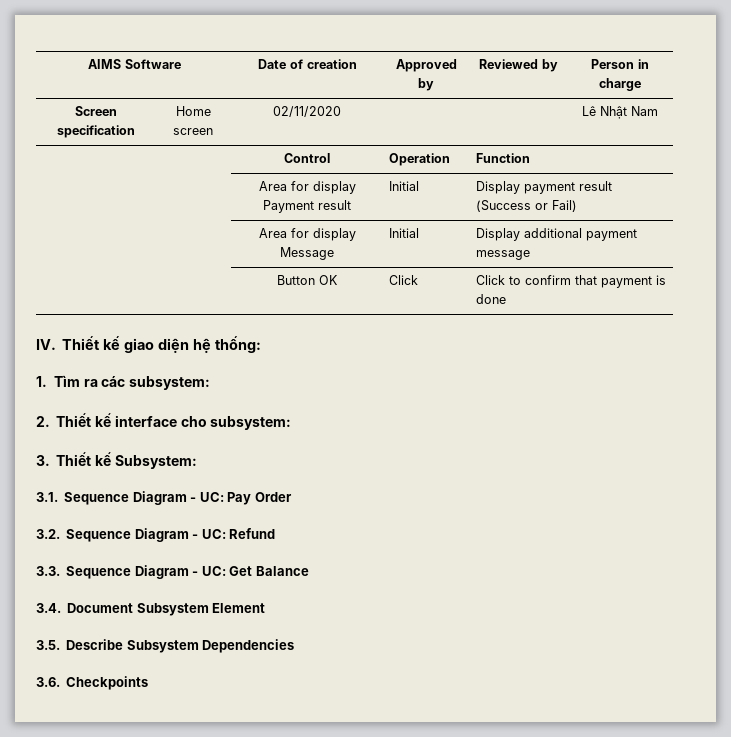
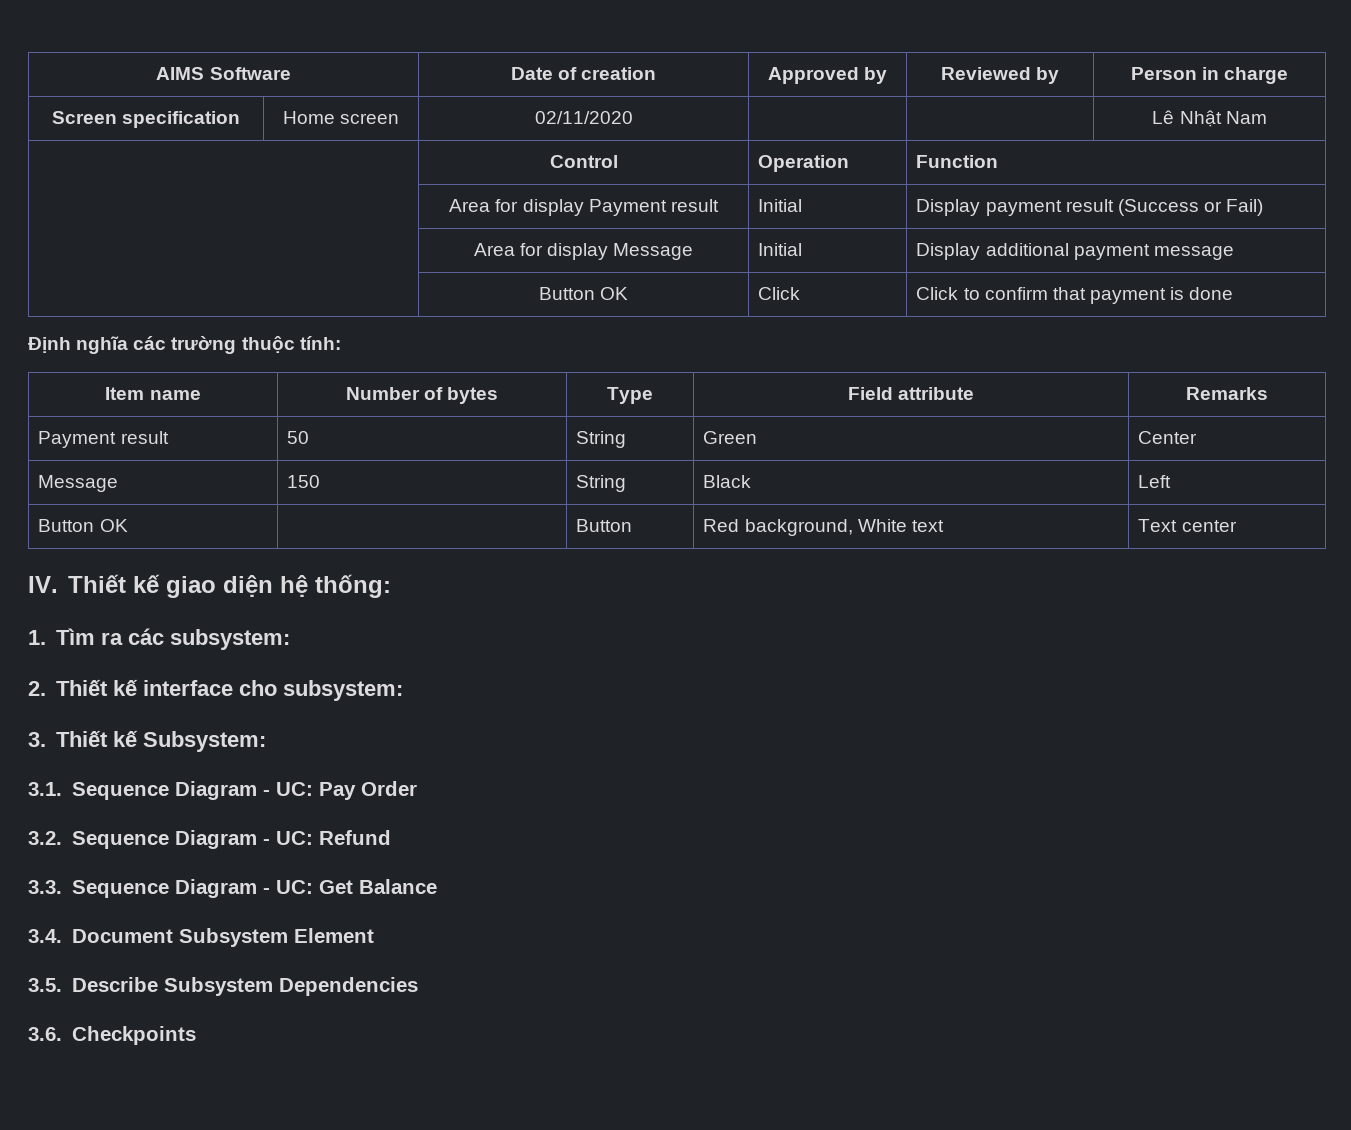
(506, 299) none -> [28,336,341,354] [105,387,201,400] [345,387,499,404] [607,387,653,404] [847,387,975,400] [1186,387,1268,400] [38,431,169,448] [287,431,310,444] [576,431,627,448] [703,431,758,444] [1138,431,1198,444] [38,475,119,492] [287,475,321,488] [576,475,627,492] [703,475,752,488] [1138,475,1172,488] [38,519,128,532] [576,519,633,532] [703,519,944,536] [1138,519,1237,532] // Định nghĩa các trường thuộc tính: // Item name | Number of bytes | Type | Field attribute | Remarks // Payment result | 50 | String | Green | Center // Message | 150 | String | Black | Left // Button OK | | Button | Red background, White text | Text center

